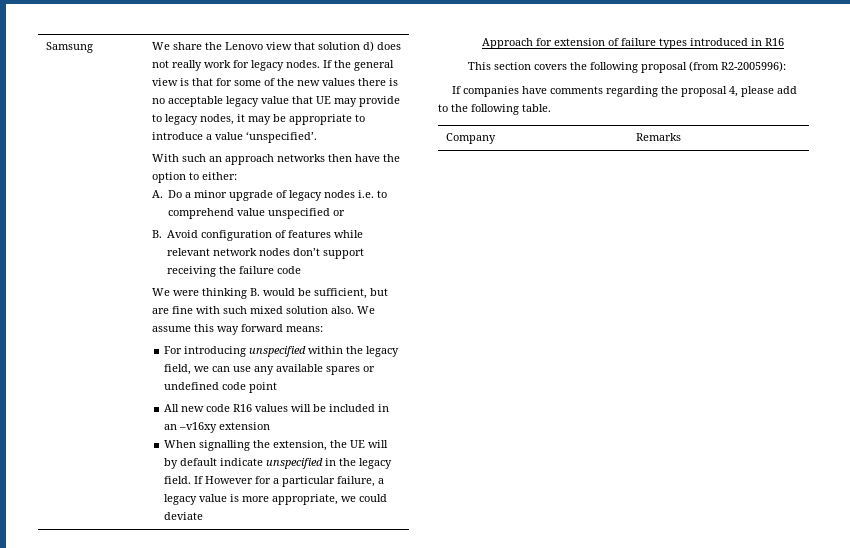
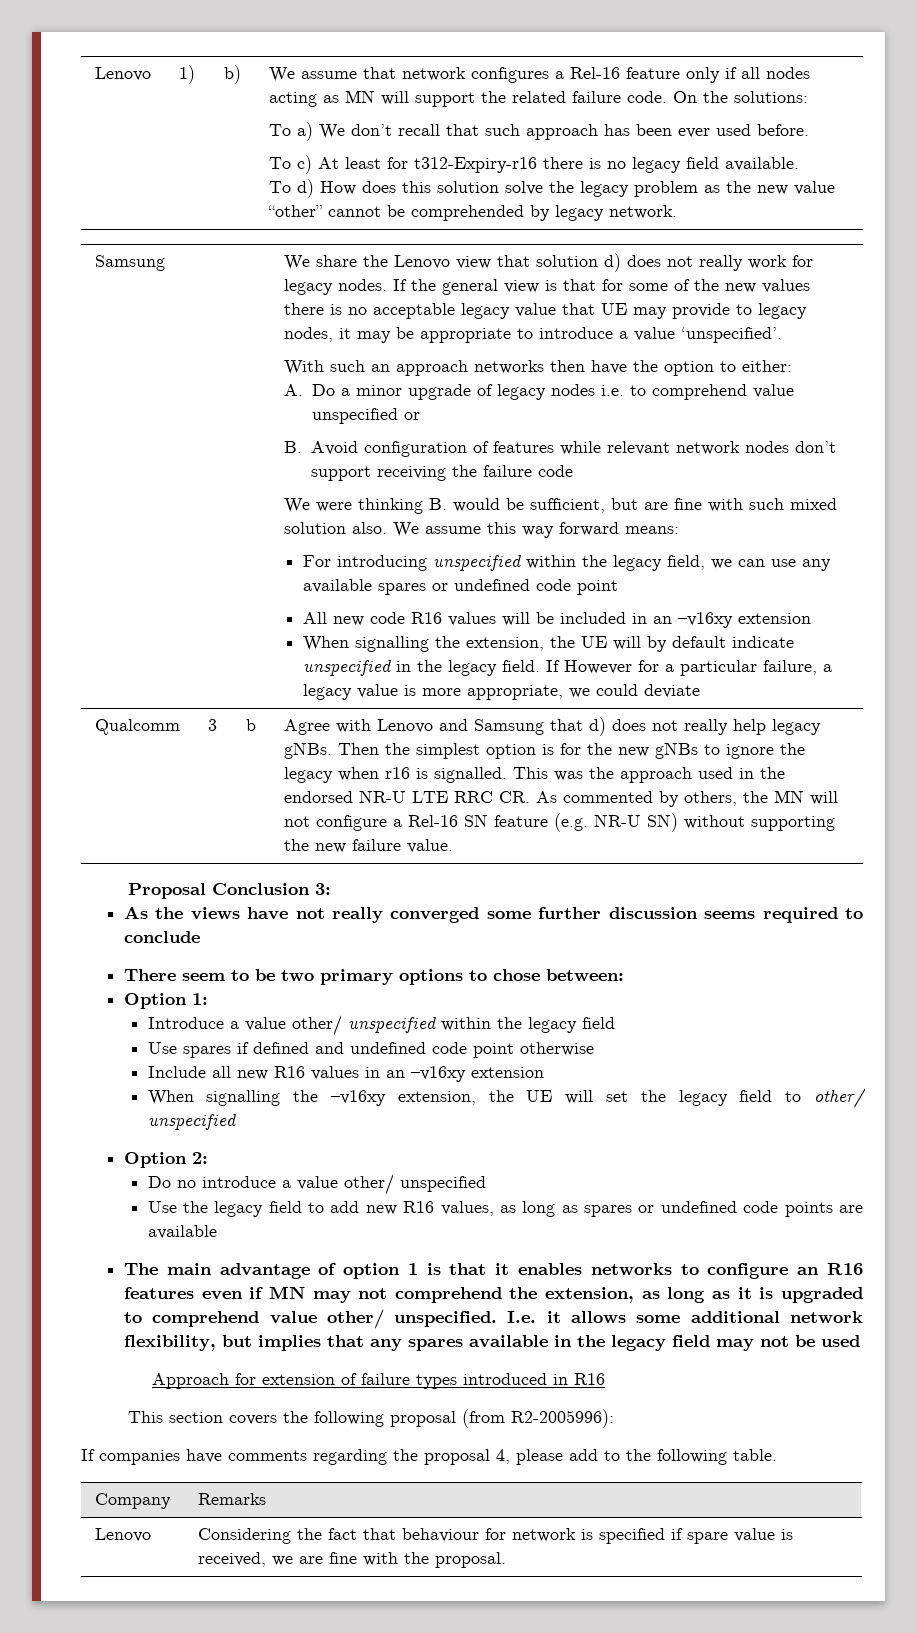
(45, 47) none -> [94,67,151,81] [178,65,195,84] [223,65,241,84] [268,67,810,83] [268,90,808,107] [268,122,809,141] [268,155,799,174] [268,179,835,198] [267,205,677,221] Lenovo | 1) | b) | We assume that network configures a Rel-16 feature only if all nodes acting as MN will support the related failure code. On the solutions: // To a) We don’t recall that such approach has been ever used before. // To c) At least for t312-Expiry-r16 there is no legacy field available. // To d) How does this solution solve the legacy problem as the new value “other” cannot be comprehended by legacy network. //
(203, 516) none -> [94,719,180,735] [207,719,217,731] [245,719,256,731] [283,717,821,736] [283,742,805,759] [283,767,785,783] [283,790,838,807] [283,813,835,832] [283,839,453,853] [128,883,332,899] [123,906,863,923] [123,931,200,943] [123,969,624,985] [123,993,208,1009] [147,1015,615,1036] [147,1042,594,1058] [147,1066,544,1082] [147,1088,867,1108] [147,1113,237,1130] [123,1152,208,1168] [147,1174,486,1195] [147,1201,863,1217] [147,1225,217,1239] [123,1263,863,1279] [123,1286,864,1303] [123,1309,863,1329] [123,1335,860,1351] // Qualcomm | 3 | b | Agree with Lenovo and Samsung that d) does not really help legacy gNBs. Then the simplest option is for the new gNBs to ignore the legacy when r16 is signalled. This was the approach used in the endorsed NR-U LTE RRC CR. As commented by others, the MN will not configure a Rel-16 SN feature (e.g. NR-U SN) without supporting the new failure value. // Proposal Conclusion 3: // As the views have not really converged some further discussion seems required to conclude // There seem to be two primary options to chose between: // Option 1: // Introduce a value other/ unspecified within the legacy field // Use spares if defined and undefined code point otherwise // Include all new R16 values in an –v16xy extension // When signalling the –v16xy extension, the UE will set the legacy field to other/ unspecified // Option 2: // Do no introduce a value other/ unspecified // Use the legacy field to add new R16 values, as long as spares or undefined code points are available // The main advantage of option 1 is that it enables networks to configure an R16 features even if MN may not comprehend the extension, as long as it is upgraded to comprehend value other/ unspecified. I.e. it allows some additional network flexibility, but implies that any spares available in the legacy field may not be used
(681, 137) none -> [94,1528,151,1542] [197,1528,793,1544] [197,1552,506,1568] // Lenovo | Considering the fact that behaviour for network is specified if spare value is received, we are fine with the proposal.

